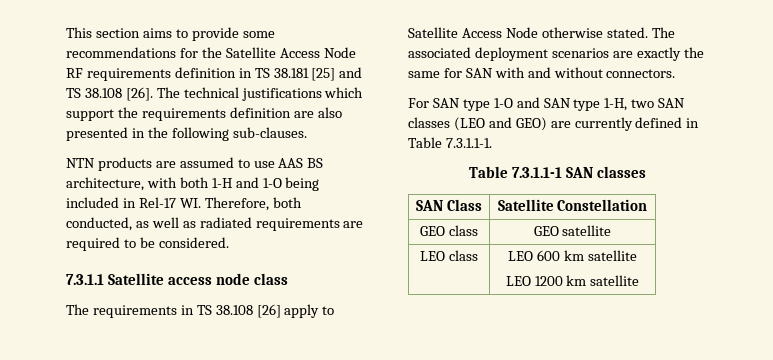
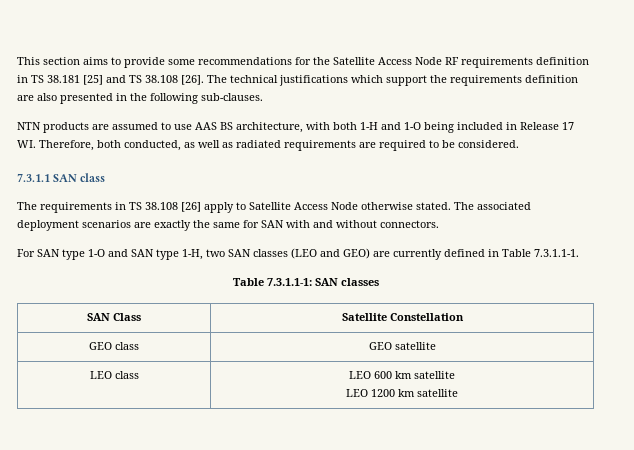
[138,197,176,208] Rel-17 -> [520,122,574,130] Release 17
[107,273,250,285] Satellite access node -> [53,174,78,182] SAN
[512,167,563,178] 7.3.1.1-1 -> [266,278,312,286] 7.3.1.1-1:

